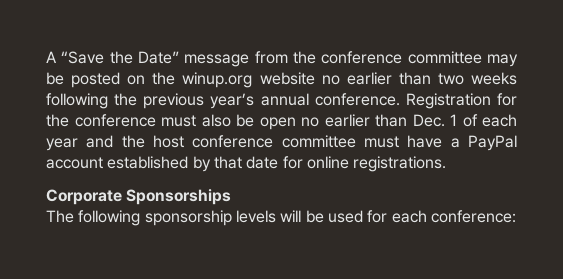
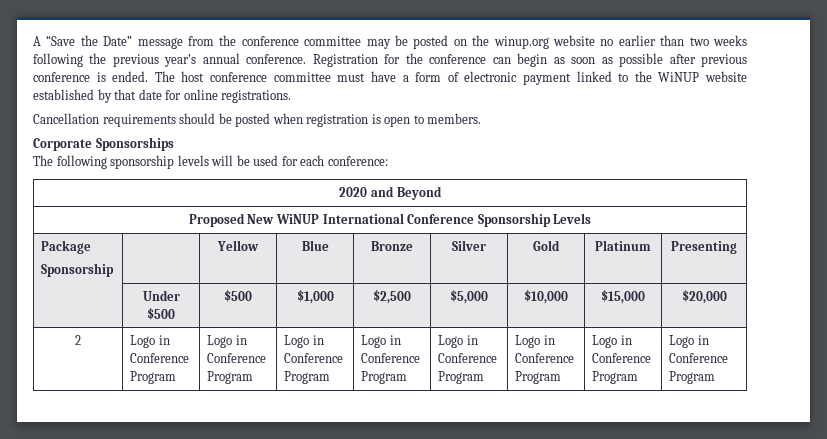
[161,114,517,130] [46,135,145,151] must also be open no earlier than Dec. 1 of each year and the -> [492,53,748,67] [33,71,175,82] can begin as soon as possible after previous conference is ended. The
[467,135,517,151] [46,157,103,169] PayPal account -> [415,71,747,85] form of electronic payment linked to the WiNUP website
(447, 164) none -> [33,113,482,127] // Cancellation requirements should be posted when registration is open to members.
(516, 216) none -> [339,186,442,200] [188,213,592,227] [41,240,92,254] [41,263,115,277] [217,240,259,251] [301,240,329,251] [371,241,413,251] [452,240,486,251] [533,240,560,251] [595,240,651,251] [671,241,737,254] [142,290,180,301] [147,307,175,320] [224,289,252,302] [296,289,334,304] [373,289,411,304] [450,289,488,304] [524,289,568,304] [601,289,645,304] [681,289,727,304] [75,335,81,345] [130,335,170,348] [130,353,190,363] [130,371,177,384] [207,335,247,348] [207,353,267,363] [207,371,254,384] [284,335,324,348] [284,353,344,363] [284,371,331,384] [361,335,401,348] [361,353,421,363] [361,371,408,384] [438,335,478,348] [438,353,498,363] [438,371,485,384] [515,335,555,348] [515,353,575,363] [515,371,562,384] [592,335,632,348] [592,353,652,363] [592,371,639,384] [669,335,709,348] [669,353,729,363] [669,371,716,384] // 2020 and Beyond // Proposed New WiNUP International Conference Sponsorship Levels // Package // Sponsorship | | Yellow | Blue | Bronze | Silver | Gold | Platinum | Presenting // | Under $500 | $500 | $1,000 | $2,500 | $5,000 | $10,000 | $15,000 | $20,000 // 2 | Logo in Conference Program | Logo in Conference Program | Logo in Conference Program | Logo in Conference Program | Logo in Conference Program | Logo in Conference Program | Logo in Conference Program | Logo in Conference Program

